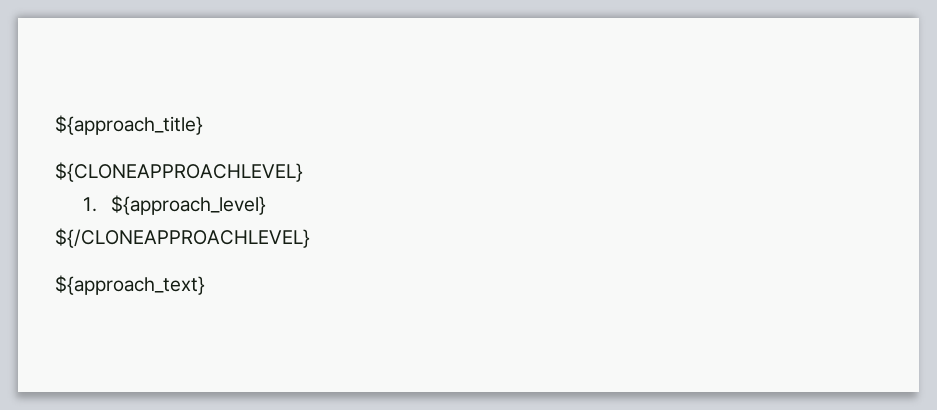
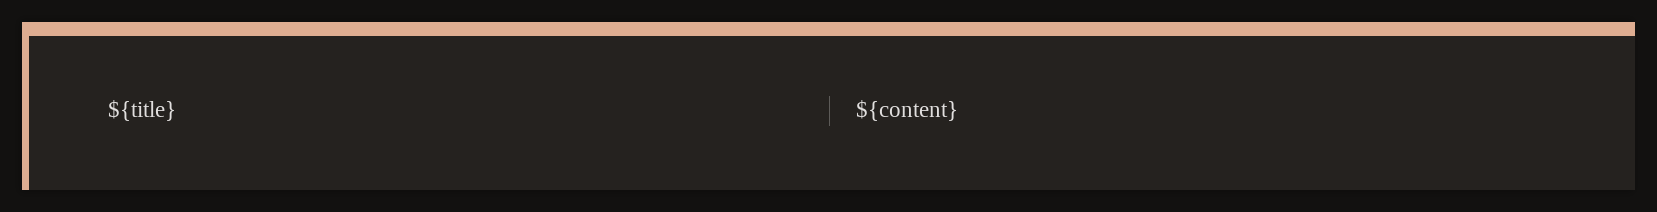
[55,115,203,135] [55,162,303,182] [83,195,267,215] [55,228,310,248] [55,275,205,295] ${approach_title} // ${CLONEAPPROACHLEVEL} // 1. ${approach_level} // ${/CLONEAPPROACHLEVEL} // ${approach_text} -> [108,100,176,121] [856,100,958,121] ${title} // ${content}

